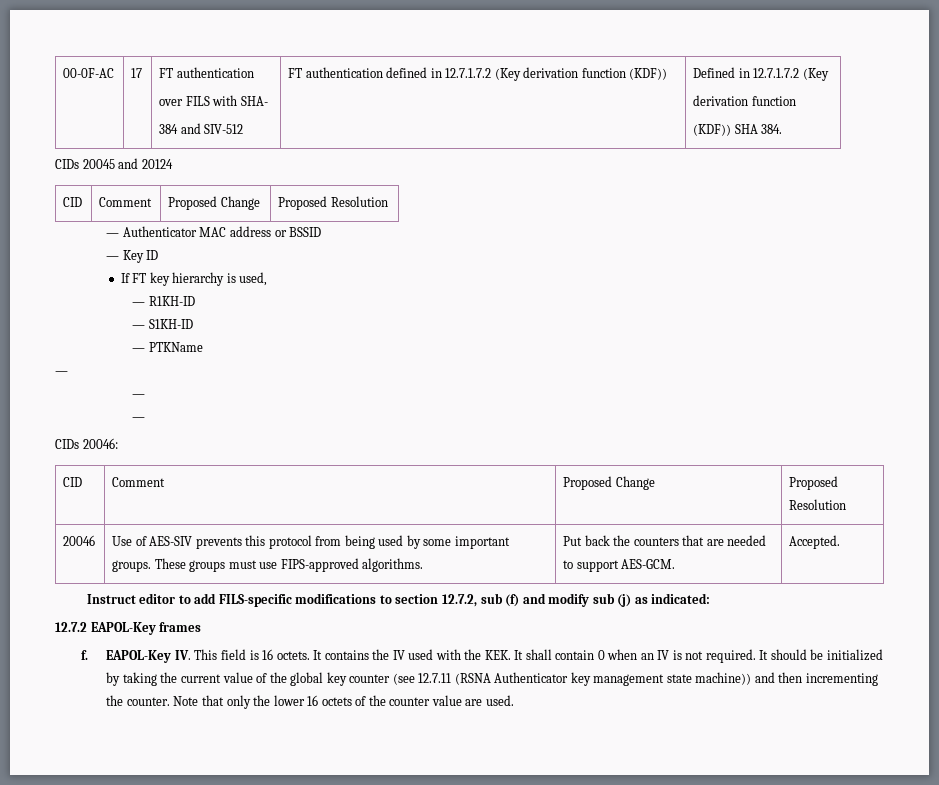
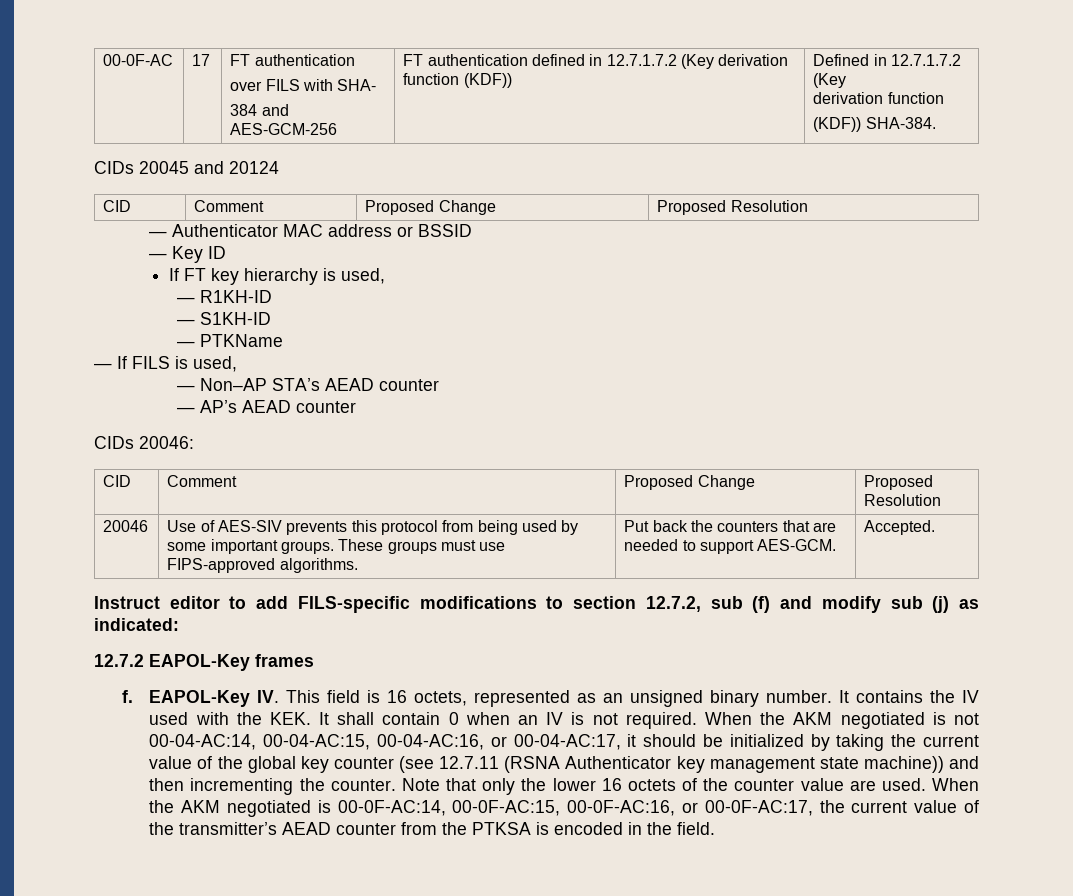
[204,124,244,134] SIV-512 -> [230,123,338,135] AES-GCM-256
[734,124,783,134] SHA 384. -> [865,117,936,129] SHA-384.
[132,394,146,398] [132,417,146,421] // — // — -> [117,356,237,372] [176,378,439,391] [176,400,356,413] If FILS is used, // — Non–AP STA’s AEAD counter // — AP’s AEAD counter
[276,651,310,660] octets. -> [414,690,833,707] octets, represented as an unsigned binary number.
[759,650,769,660] It -> [705,712,980,729] [149,734,637,750] When the AKM negotiated is not 00-04-AC:14, 00-04-AC:15, 00-04-AC:16, or 00-04-AC:17, it
(514, 700) none -> [932,778,979,791] [149,800,980,817] [149,822,716,835] When the AKM negotiated is 00-0F-AC:14, 00-0F-AC:15, 00-0F-AC:16, or 00-0F-AC:17, the current value of the transmitter’s AEAD counter from the PTKSA is encoded in the field.

